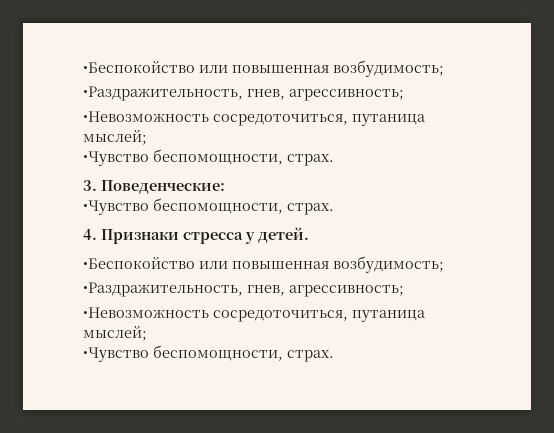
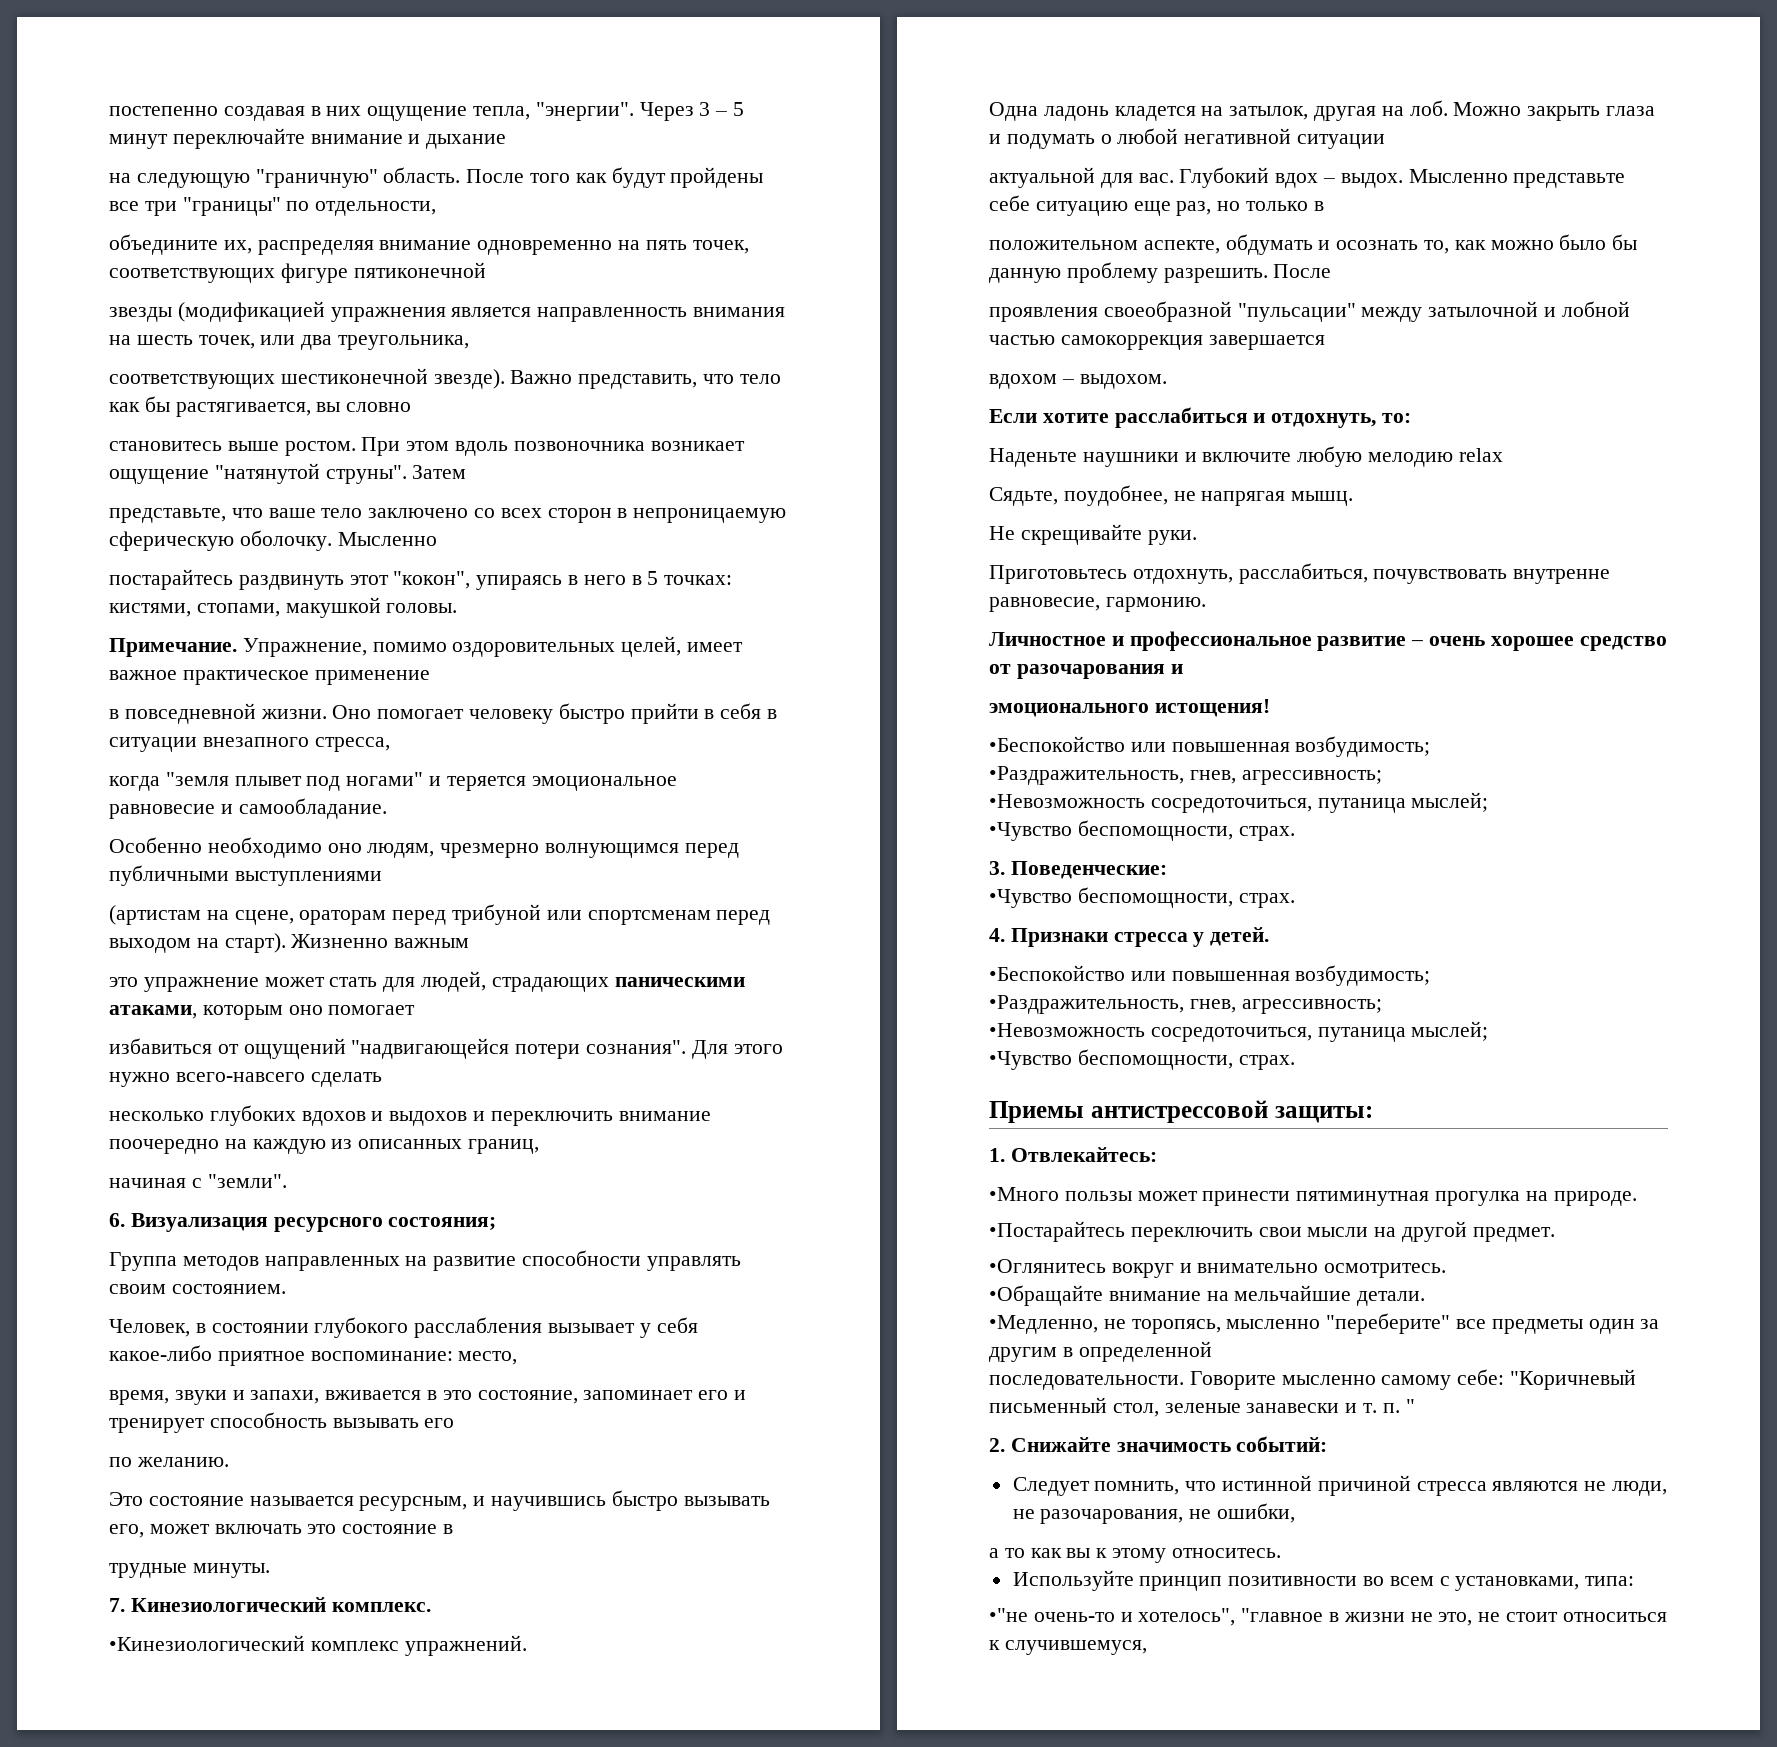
(83, 67) none -> [109,102,745,121] [109,128,507,149] [109,167,764,188] [109,197,437,216] [109,234,749,255] [109,262,486,283] [109,301,786,322] [109,335,470,350] [109,368,781,389] [109,396,412,417] [109,437,745,456] [109,463,467,484] [109,508,787,523] [109,530,437,551] [109,569,733,590] [109,597,458,618] [109,636,744,657] [109,670,430,685] [109,703,778,724] [109,737,390,752] [109,772,677,791] [109,798,387,819] [109,837,739,858] [109,865,382,886] [109,904,771,925] [109,933,470,953] [109,971,745,992] [109,1005,416,1020] [109,1038,783,1059] [109,1072,382,1087] [109,1105,711,1126] [109,1139,540,1154] [109,1174,287,1188] [109,1213,497,1232] [109,1250,741,1271] [109,1284,286,1294] [109,1317,698,1338] [109,1345,518,1366] [109,1390,747,1405] [109,1412,455,1433] [109,1457,229,1467] [109,1490,770,1511] [109,1524,454,1538] [109,1563,270,1578] [109,1597,431,1612] [109,1635,527,1656] [989,100,1656,121] [989,128,1386,149] [989,167,1626,188] [989,195,1324,216] [989,234,1638,255] [989,262,1332,283] [989,301,1630,322] [989,335,1325,350] [989,374,1167,389] [989,407,1412,428] [989,446,1503,467] [989,485,1354,506] [989,524,1197,545] [989,563,1611,584] [989,597,1206,612] [989,631,1667,651] [989,664,1183,679] [989,699,1270,717] постепенно создавая в них ощущение тепла, "энергии". Через 3 – 5 минут переключайте внимание и дыхание // на следующую "граничную" область. После того как будут пройдены все три "границы" по отдельности, // объедините их, распределяя внимание одновременно на пять точек, соответствующих фигуре пятиконечной // звезды (модификацией упражнения является направленность внимания на шесть точек, или два треугольника, // соответствующих шестиконечной звезде). Важно представить, что тело как бы растягивается, вы словно // становитесь выше ростом. При этом вдоль позвоночника возникает ощущение "натянутой струны". Затем // представьте, что ваше тело заключено со всех сторон в непроницаемую сферическую оболочку. Мысленно // постарайтесь раздвинуть этот "кокон", упираясь в него в 5 точках: кистями, стопами, макушкой головы. // Примечание. Упражнение, помимо оздоровительных целей, имеет важное практическое применение // в повседневной жизни. Оно помогает человеку быстро прийти в себя в ситуации внезапного стресса, // когда "земля плывет под ногами" и теряется эмоциональное равновесие и самообладание. // Особенно необходимо оно людям, чрезмерно волнующимся перед публичными выступлениями // (артистам на сцене, ораторам перед трибуной или спортсменам перед выходом на старт). Жизненно важным // это упражнение может стать для людей, страдающих паническими атаками, которым оно помогает // избавиться от ощущений "надвигающейся потери сознания". Для этого нужно всего-навсего сделать // несколько глубоких вдохов и выдохов и переключить внимание поочередно на каждую из описанных границ, // начиная с "земли". // 6. Визуализация ресурсного состояния; // Группа методов направленных на развитие способности управлять своим состоянием. // Человек, в состоянии глубокого расслабления вызывает у себя какое-либо приятное воспоминание: место, // время, звуки и запахи, вживается в это состояние, запоминает его и тренирует способность вызывать его // по желанию. // Это состояние называется ресурсным, и научившись быстро вызывать его, может включать это состояние в // трудные минуты. // 7. Кинезиологический комплекс. // •Кинезиологический комплекс упражнений. // Одна ладонь кладется на затылок, другая на лоб. Можно закрыть глаза и подумать о любой негативной ситуации // актуальной для вас. Глубокий вдох – выдох. Мысленно представьте себе ситуацию еще раз, но только в // положительном аспекте, обдумать и осознать то, как можно было бы данную проблему разрешить. После // проявления своеобразной "пульсации" между затылочной и лобной частью самокоррекция завершается // вдохом – выдохом. // Если хотите расслабиться и отдохнуть, то: // Наденьте наушники и включите любую мелодию relax // Сядьте, поудобнее, не напрягая мышц. // Не скрещивайте руки. // Приготовьтесь отдохнуть, расслабиться, почувствовать внутренне равновесие, гармонию. // Личностное и профессиональное развитие – очень хорошее средство от разочарования и // эмоционального истощения! //
(334, 356) none -> [989,1100,1373,1123] [989,1147,1157,1162] [989,1187,1637,1206] [989,1221,1555,1242] [989,1259,1447,1278] [989,1285,1426,1306] [989,1313,1660,1334] [989,1341,1212,1362] [989,1369,1637,1390] [989,1397,1415,1417] [989,1436,1328,1452] [1012,1475,1668,1496] [1012,1503,1296,1524] [989,1548,1281,1563] [1012,1570,1635,1591] [989,1608,1667,1626] [989,1640,1147,1655] // Приемы антистрессовой защиты: // 1. Отвлекайтесь: // •Много пользы может принести пятиминутная прогулка на природе. // •Постарайтесь переключить свои мысли на другой предмет. // •Оглянитесь вокруг и внимательно осмотритесь. // •Обращайте внимание на мельчайшие детали. // •Медленно, не торопясь, мысленно "переберите" все предметы один за другим в определенной // последовательности. Говорите мысленно самому себе: "Коричневый письменный стол, зеленые занавески и т. п. " // 2. Снижайте значимость событий: // Следует помнить, что истинной причиной стресса являются не люди, не разочарования, не ошибки, // а то как вы к этому относитесь. // Используйте принцип позитивности во всем с установками, типа: // •"не очень-то и хотелось", "главное в жизни не это, не стоит относиться к случившемуся,

